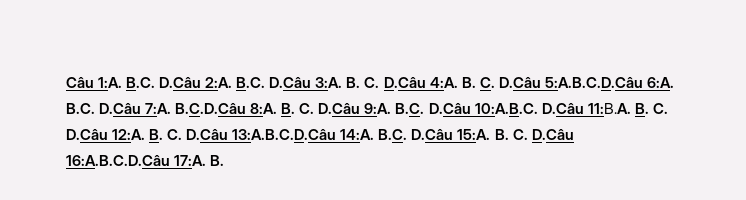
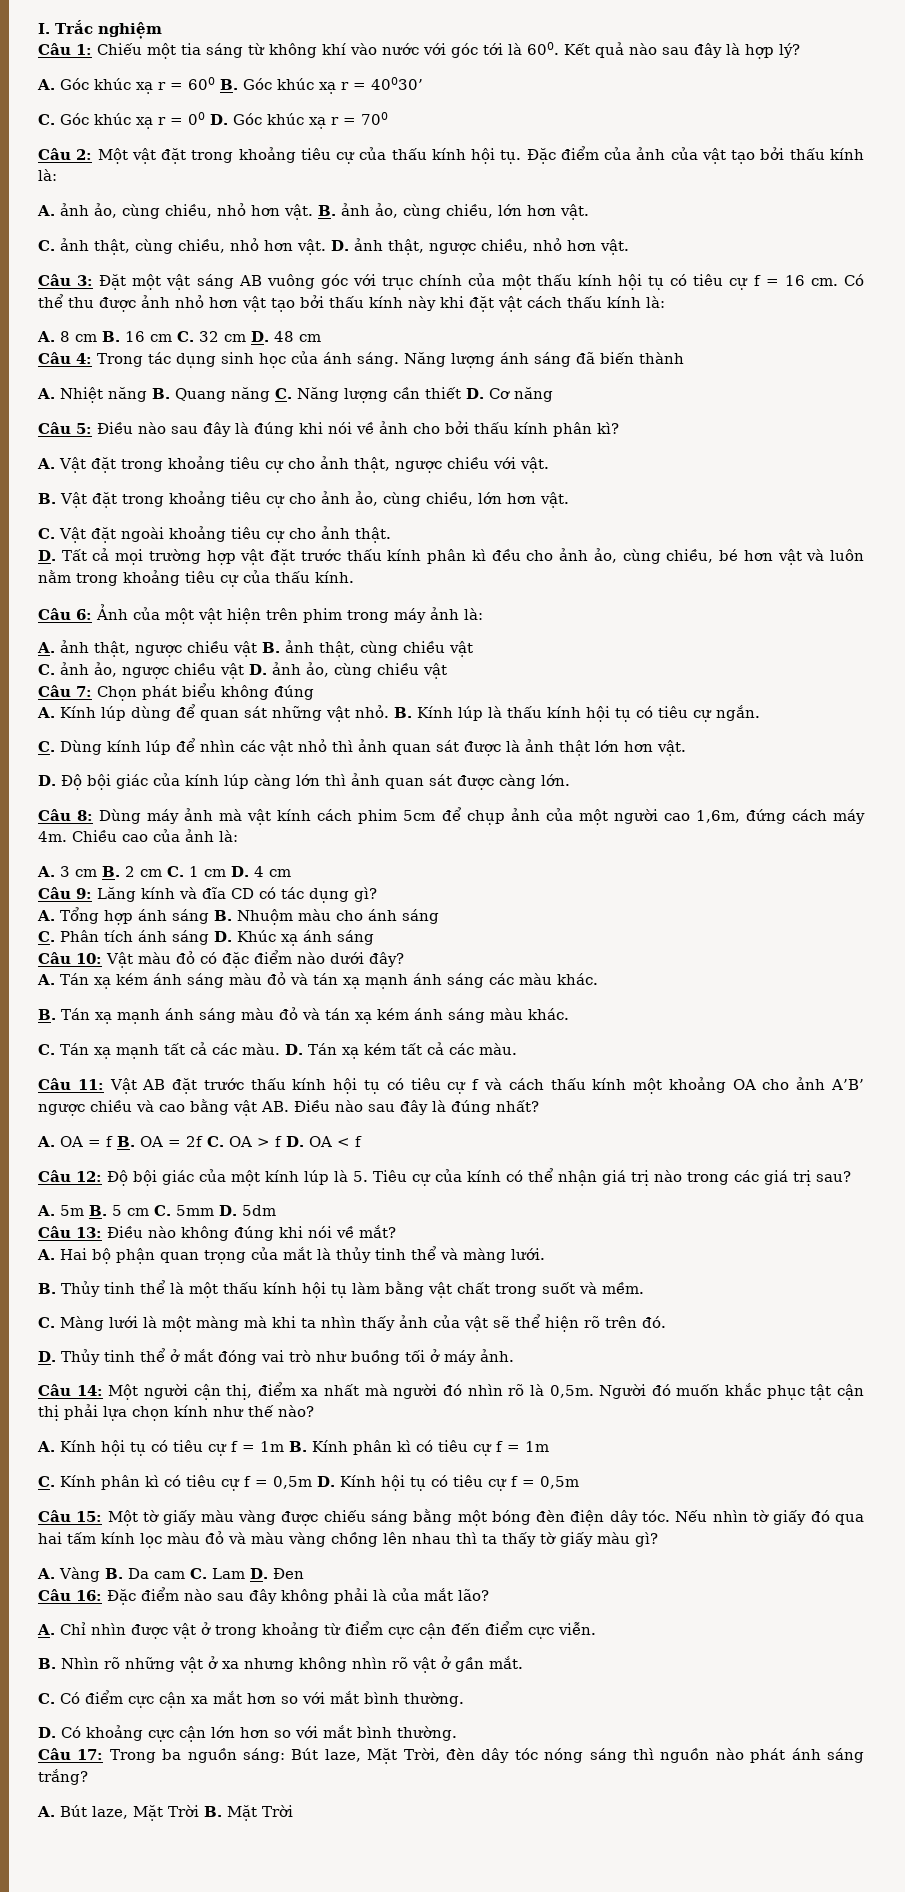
[66,77,674,88] [66,103,668,114] [66,129,574,140] [66,155,225,166] Câu 1:A. B.C. D.Câu 2:A. B.C. D.Câu 3:A. B. C. D.Câu 4:A. B. C. D.Câu 5:A.B.C.D.Câu 6:A. B.C. D.Câu 7:A. B.C.D.Câu 8:A. B. C. D.Câu 9:A. B.C. D.Câu 10:A.B.C. D.Câu 11:B.A. B. C. D.Câu 12:A. B. C. D.Câu 13:A.B.C.D.Câu 14:A. B.C. D.Câu 15:A. B. C. D.Câu 16:A.B.C.D.Câu 17:A. B. -> [38,20,162,39] [38,42,800,59] [37,77,423,94] [38,112,388,129] [38,146,864,164] [38,169,57,181] [37,203,589,220] [38,238,629,255] [38,273,865,290] [38,294,665,312] [37,331,321,342] [38,351,684,368] [37,387,553,403] [38,421,619,437] [37,456,549,473] [38,491,569,508] [38,526,391,543] [38,548,865,565] [38,570,354,587] [38,604,483,624] [37,640,473,657] [38,662,447,679] [38,683,314,701] [37,704,760,722] [38,738,686,756] [38,773,570,790] [38,807,865,825] [38,829,238,842] [37,866,291,877] [38,887,377,903] [37,907,439,925] [38,930,374,946] [38,950,404,968] [37,972,598,989] [38,1007,569,1024] [38,1042,517,1059] [38,1077,865,1094] [38,1099,539,1116] [37,1136,362,1147] [38,1168,851,1186] [37,1205,276,1216] [38,1225,396,1241] [37,1246,545,1264] [38,1280,644,1298] [38,1314,666,1332] [38,1348,514,1365] [38,1382,864,1400] [38,1404,314,1421] [37,1440,549,1456] [38,1475,579,1491] [38,1509,865,1526] [38,1531,658,1548] [37,1567,304,1582] [38,1587,489,1605] [37,1621,596,1639] [38,1656,523,1673] [38,1690,464,1708] [38,1725,457,1742] [38,1748,864,1764] [38,1769,88,1785] [37,1805,293,1821] I. Trắc nghiệm // Câu 1: Chiếu một tia sáng từ không khí vào nước với góc tới là 600. Kết quả nào sau đây là hợp lý? // A. Góc khúc xạ r = 600 B. Góc khúc xạ r = 40030’ // C. Góc khúc xạ r = 00 D. Góc khúc xạ r = 700 // Câu 2: Một vật đặt trong khoảng tiêu cự của thấu kính hội tụ. Đặc điểm của ảnh của vật tạo bởi thấu kính là: // A. ảnh ảo, cùng chiều, nhỏ hơn vật. B. ảnh ảo, cùng chiều, lớn hơn vật. // C. ảnh thật, cùng chiều, nhỏ hơn vật. D. ảnh thật, ngược chiều, nhỏ hơn vật. // Câu 3: Đặt một vật sáng AB vuông góc với trục chính của một thấu kính hội tụ có tiêu cự f = 16 cm. Có thể thu được ảnh nhỏ hơn vật tạo bởi thấu kính này khi đặt vật cách thấu kính là: // A. 8 cm B. 16 cm C. 32 cm D. 48 cm // Câu 4: Trong tác dụng sinh học của ánh sáng. Năng lượng ánh sáng đã biến thành // A. Nhiệt năng B. Quang năng C. Năng lượng cần thiết D. Cơ năng // Câu 5: Điều nào sau đây là đúng khi nói về ảnh cho bởi thấu kính phân kì? // A. Vật đặt trong khoảng tiêu cự cho ảnh thật, ngược chiều với vật. // B. Vật đặt trong khoảng tiêu cự cho ảnh ảo, cùng chiều, lớn hơn vật. // C. Vật đặt ngoài khoảng tiêu cự cho ảnh thật. // D. Tất cả mọi trường hợp vật đặt trước thấu kính phân kì đều cho ảnh ảo, cùng chiều, bé hơn vật và luôn nằm trong khoảng tiêu cự của thấu kính. // Câu 6: Ảnh của một vật hiện trên phim trong máy ảnh là: // A. ảnh thật, ngược chiều vật B. ảnh thật, cùng chiều vật // C. ảnh ảo, ngược chiều vật D. ảnh ảo, cùng chiều vật // Câu 7: Chọn phát biểu không đúng // A. Kính lúp dùng để quan sát những vật nhỏ. B. Kính lúp là thấu kính hội tụ có tiêu cự ngắn. // C. Dùng kính lúp để nhìn các vật nhỏ thì ảnh quan sát được là ảnh thật lớn hơn vật. // D. Độ bội giác của kính lúp càng lớn thì ảnh quan sát được càng lớn. // Câu 8: Dùng máy ảnh mà vật kính cách phim 5cm để chụp ảnh của một người cao 1,6m, đứng cách máy 4m. Chiều cao của ảnh là: // A. 3 cm B. 2 cm C. 1 cm D. 4 cm // Câu 9: Lăng kính và đĩa CD có tác dụng gì? // A. Tổng hợp ánh sáng B. Nhuộm màu cho ánh sáng // C. Phân tích ánh sáng D. Khúc xạ ánh sáng // Câu 10: Vật màu đỏ có đặc điểm nào dưới đây? // A. Tán xạ kém ánh sáng màu đỏ và tán xạ mạnh ánh sáng các màu khác. // B. Tán xạ mạnh ánh sáng màu đỏ và tán xạ kém ánh sáng màu khác. // C. Tán xạ mạnh tất cả các màu. D. Tán xạ kém tất cả các màu. // Câu 11: Vật AB đặt trước thấu kính hội tụ có tiêu cự f và cách thấu kính một khoảng OA cho ảnh A’B’ ngược chiều và cao bằng vật AB. Điều nào sau đây là đúng nhất? // A. OA = f B. OA = 2f C. OA > f D. OA < f // Câu 12: Độ bội giác của một kính lúp là 5. Tiêu cự của kính có thể nhận giá trị nào trong các giá trị sau? // A. 5m B. 5 cm C. 5mm D. 5dm // Câu 13: Điều nào không đúng khi nói về mắt? // A. Hai bộ phận quan trọng của mắt là thủy tinh thể và màng lưới. // B. Thủy tinh thể là một thấu kính hội tụ làm bằng vật chất trong suốt và mềm. // C. Màng lưới là một màng mà khi ta nhìn thấy ảnh của vật sẽ thể hiện rõ trên đó. // D. Thủy tinh thể ở mắt đóng vai trò như buồng tối ở máy ảnh. // Câu 14: Một người cận thị, điểm xa nhất mà người đó nhìn rõ là 0,5m. Người đó muốn khắc phục tật cận thị phải lựa chọn kính như thế nào? // A. Kính hội tụ có tiêu cự f = 1m B. Kính phân kì có tiêu cự f = 1m // C. Kính phân kì có tiêu cự f = 0,5m D. Kính hội tụ có tiêu cự f = 0,5m // Câu 15: Một tờ giấy màu vàng được chiếu sáng bằng một bóng đèn điện dây tóc. Nếu nhìn tờ giấy đó qua hai tấm kính lọc màu đỏ và màu vàng chồng lên nhau thì ta thấy tờ giấy màu gì? // A. Vàng B. Da cam C. Lam D. Đen // Câu 16: Đặc điểm nào sau đây không phải là của mắt lão? // A. Chỉ nhìn được vật ở trong khoảng từ điểm cực cận đến điểm cực viễn. // B. Nhìn rõ những vật ở xa nhưng không nhìn rõ vật ở gần mắt. // C. Có điểm cực cận xa mắt hơn so với mắt bình thường. // D. Có khoảng cực cận lớn hơn so với mắt bình thường. // Câu 17: Trong ba nguồn sáng: Bút laze, Mặt Trời, đèn dây tóc nóng sáng thì nguồn nào phát ánh sáng trắng? // A. Bút laze, Mặt Trời B. Mặt Trời

